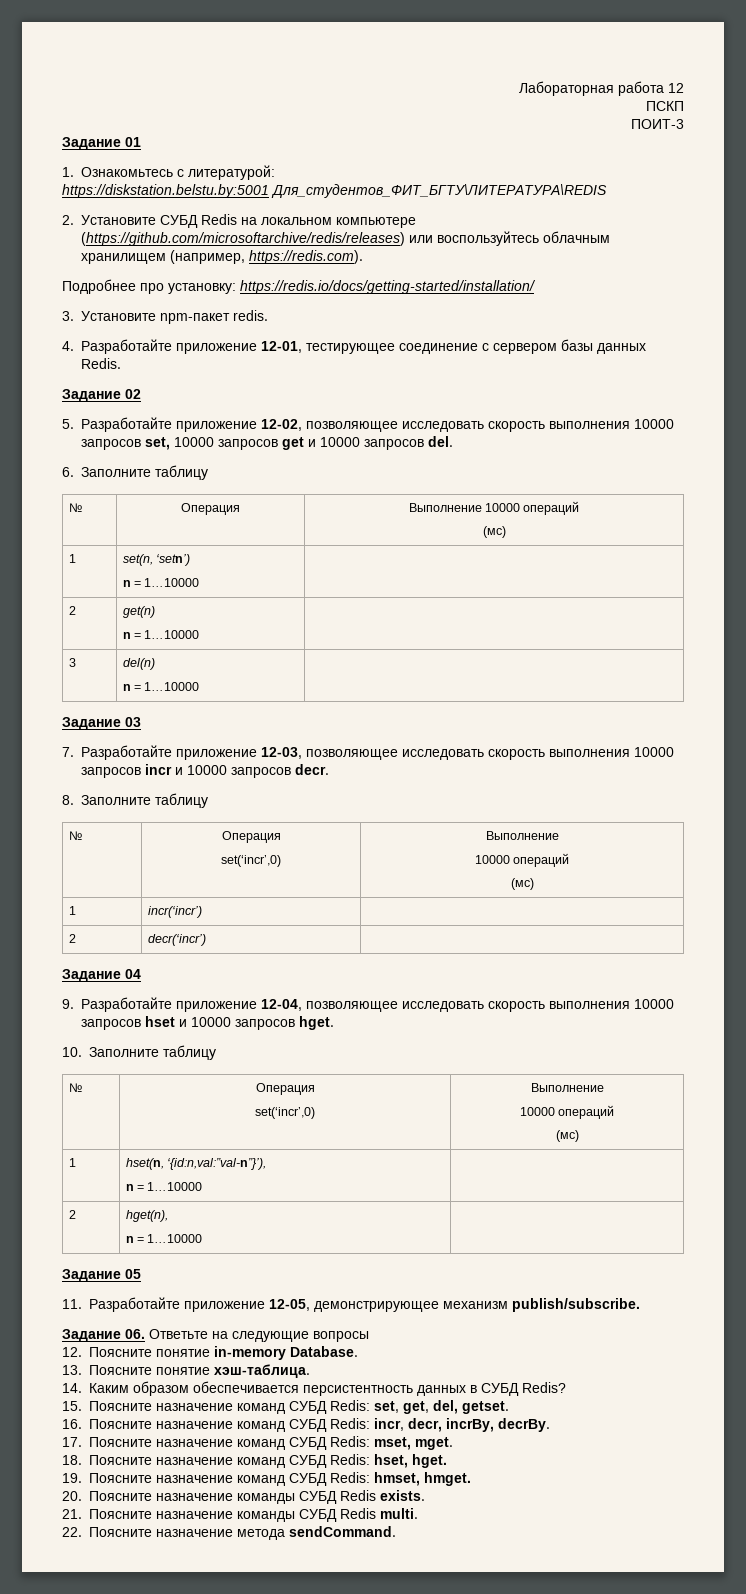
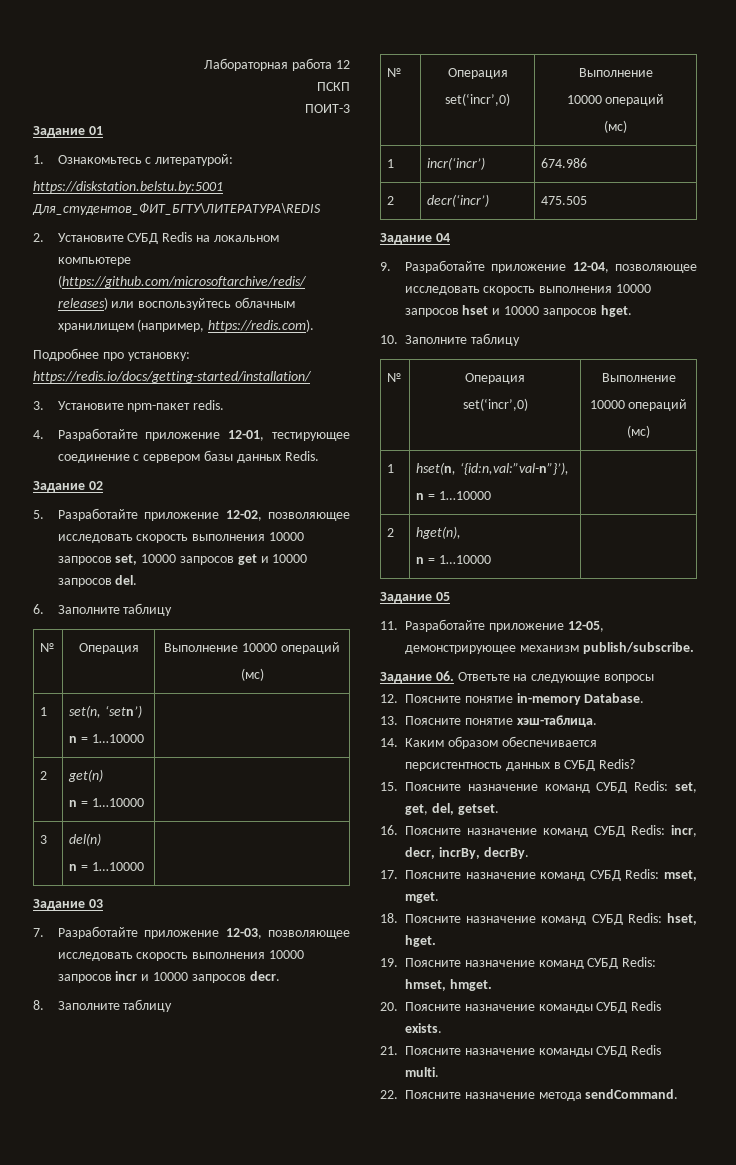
(202, 912) none -> [540,158,587,168] 674.986
(206, 940) none -> [540,196,587,205] 475.505

